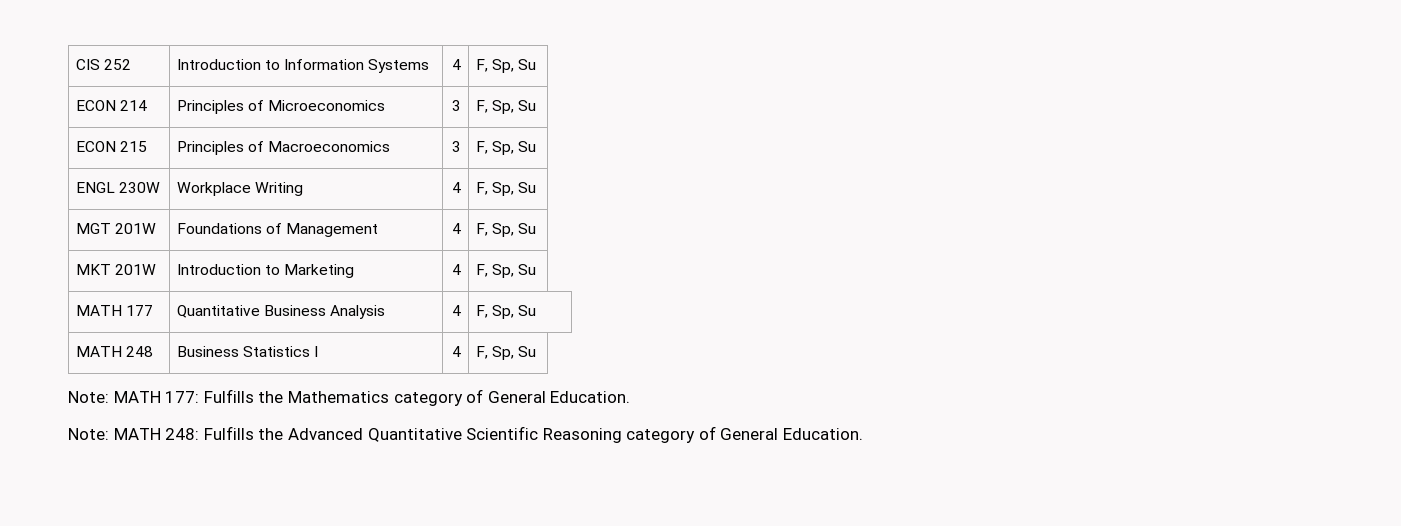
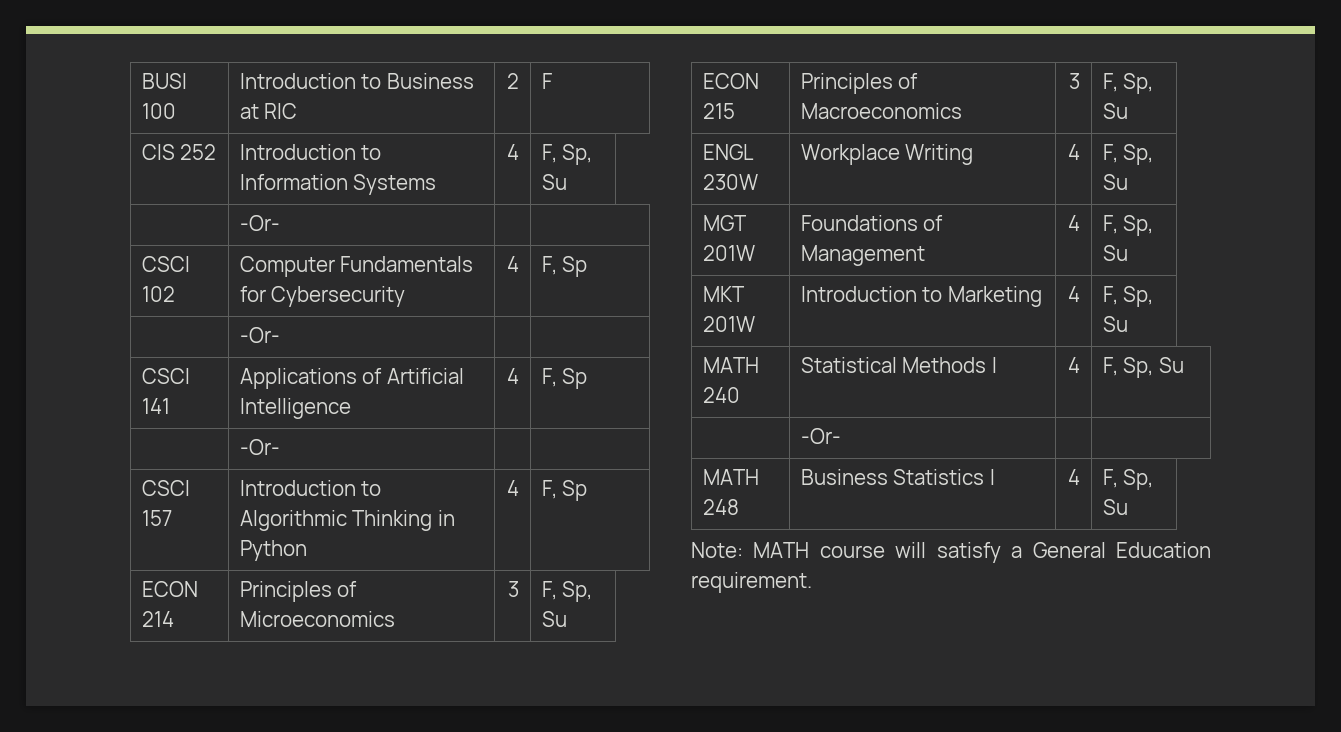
(75, 64) none -> [141,73,187,89] [141,103,176,119] [239,73,474,89] [239,103,298,119] [507,73,520,89] [541,73,552,89] BUSI 100 | Introduction to Business at RIC | 2 | F //
(537, 64) none -> [239,215,280,231] [141,256,190,272] [141,286,175,302] [239,256,474,277] [239,286,406,307] [507,256,520,272] [541,256,588,277] [239,327,280,343] [141,368,190,384] [141,398,170,414] [239,368,464,389] [239,398,351,419] [507,368,520,384] [541,368,588,389] [239,439,280,455] [141,480,190,496] [141,510,172,526] [239,480,382,496] [239,510,455,531] [239,540,307,561] [507,480,520,496] [541,480,588,501] // | -Or- | | // CSCI 102 | Computer Fundamentals for Cybersecurity | 4 | F, Sp // | -Or- | | // CSCI 141 | Applications of Artificial Intelligence | 4 | F, Sp // | -Or- | | // CSCI 157 | Introduction to Algorithmic Thinking in Python | 4 | F, Sp
[125,305,153,316] [176,305,386,319] [452,305,462,316] [475,305,537,319] 177 | Quantitative Business Analysis | 4 | F, Sp, Su -> [702,387,740,403] [800,357,997,373] [1068,357,1081,373] [1102,357,1184,378] [800,428,841,444] 240 | Statistical Methods I | 4 | F, Sp, Su // | -Or- | |
[165,389,631,406] [68,426,864,443] 177: Fulfills the Mathematics category of General Education. // Note: MATH 248: Fulfills the Advanced Quantitative Scientific Reasoning category of General Education. -> [819,542,1211,563] [691,572,812,593] course will satisfy a General Education requirement.

